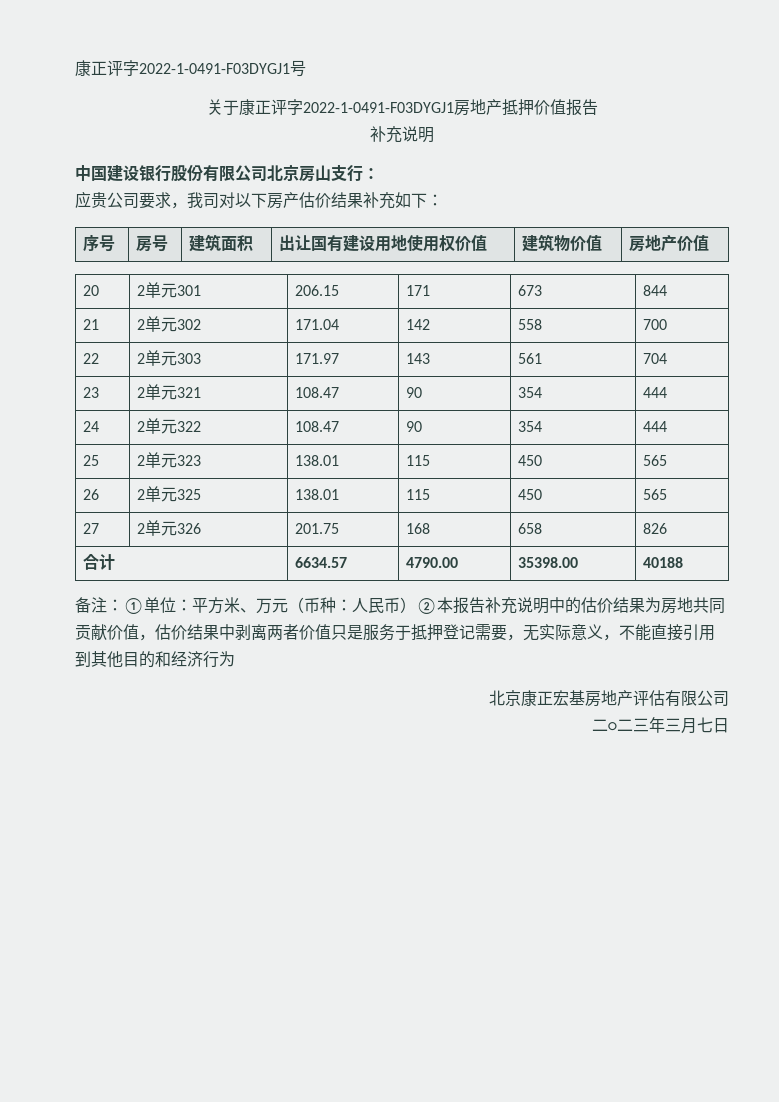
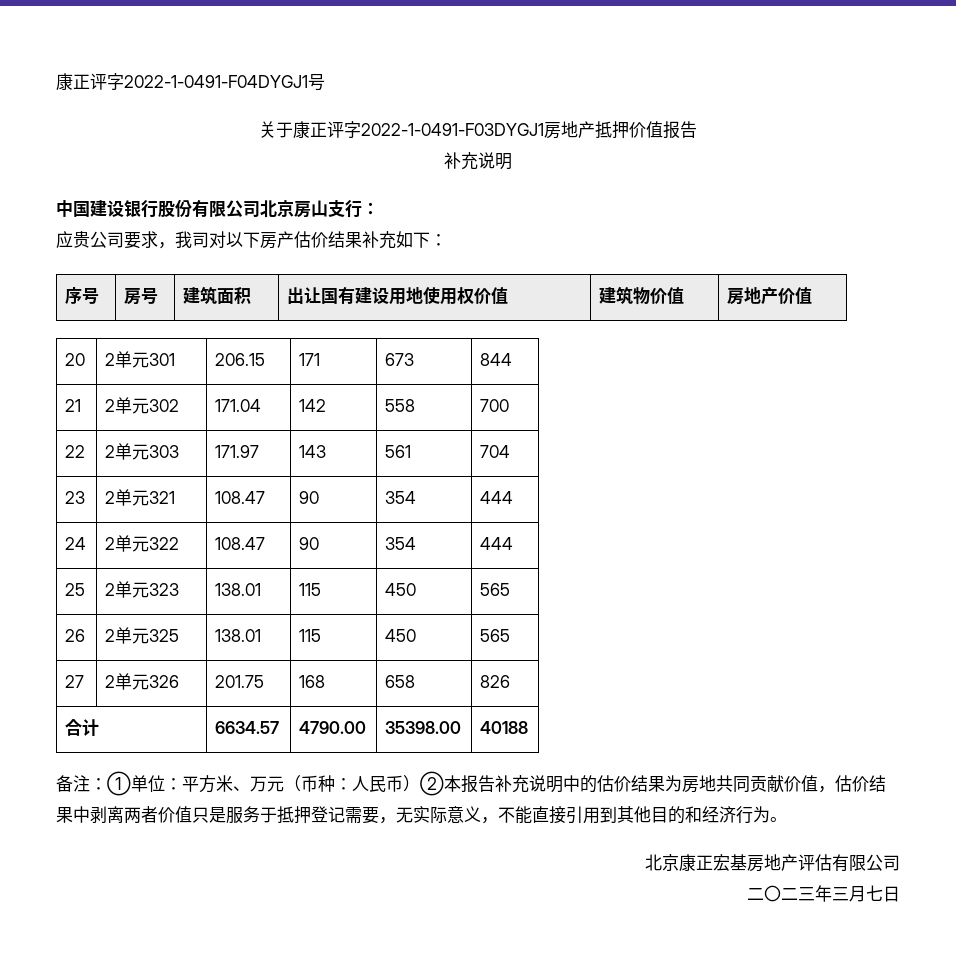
[75,60,290,77] 康正评字2022-1-0491-F03DYGJ1 -> [56,73,308,91] 康正评字2022-1-0491-F04DYGJ1
(235, 659) none -> [770,817,787,822] 。
[608,722,617,731] ○ -> [764,885,781,902] 〇

